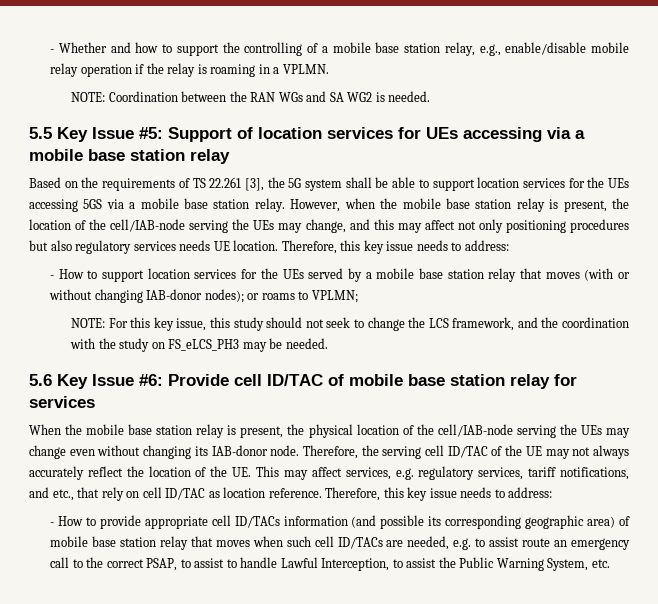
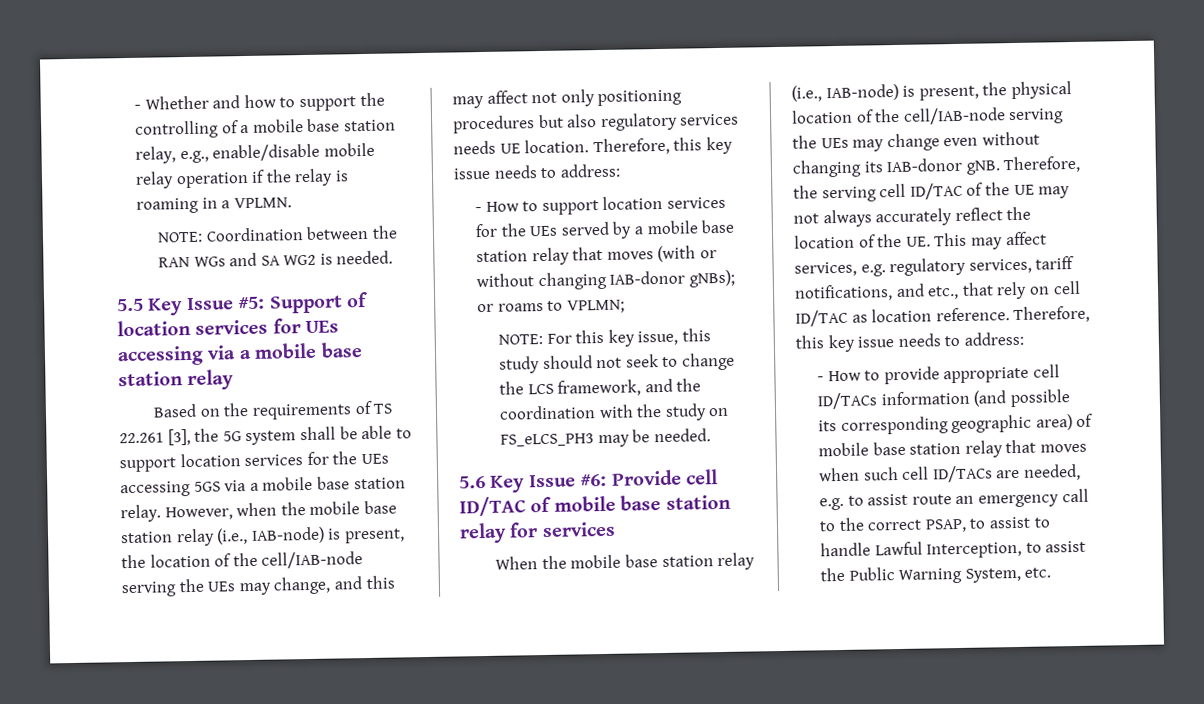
(545, 205) none -> [216,526,325,545] (i.e., IAB-node)
[204,289,244,303] nodes); -> [688,269,735,288] gNBs);
(225, 431) none -> [791,83,899,102] (i.e., IAB-node)
[270,445,300,456] node. -> [965,160,1001,175] gNB.

